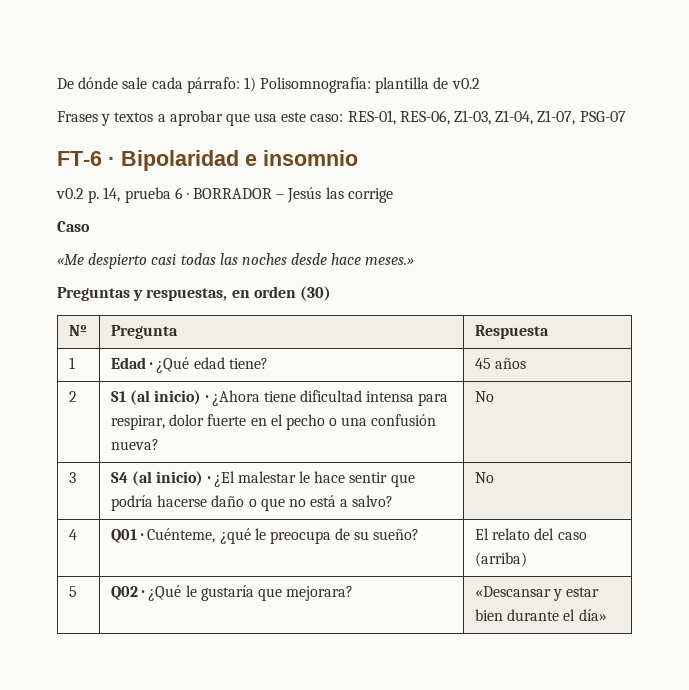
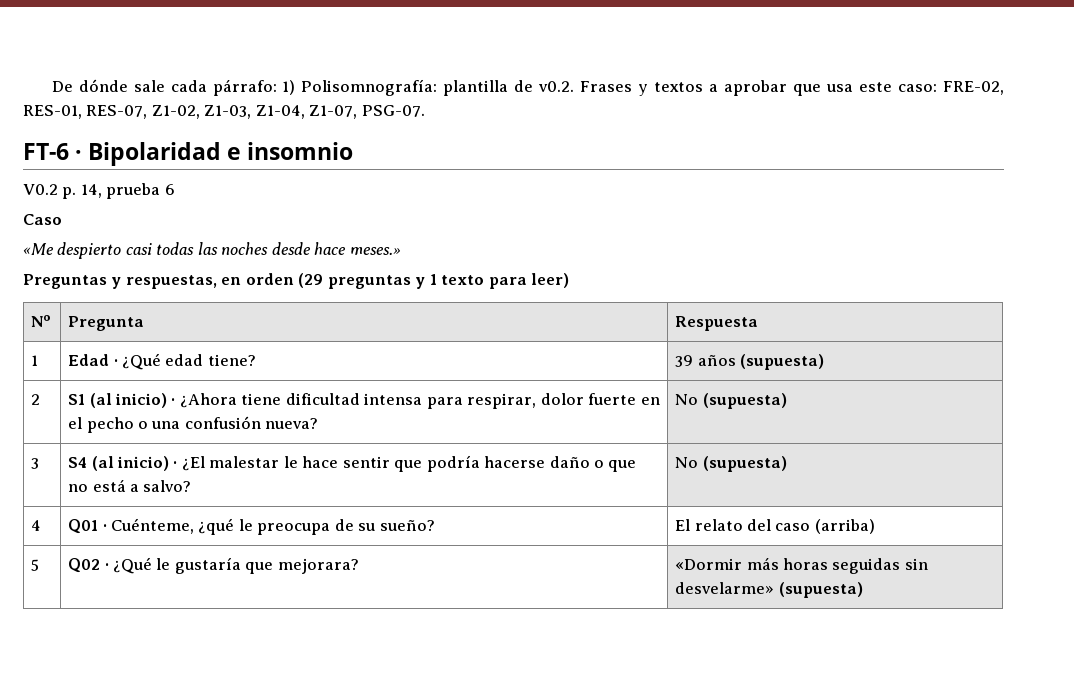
[451,78,480,89] v0.2 // -> [538,81,575,92] v0.2.
[347,110,450,125] RES-01, RES-06, -> [942,81,1004,95] [23,105,200,119] FRE-02, RES-01, RES-07, Z1-02,
[579,111,626,122] PSG-07 -> [361,105,425,117] PSG-07.
[56,188,84,199] v0.2 -> [23,184,58,195] V0.2
[186,187,393,203] · BORRADOR – Jesús las corrige -> (175, 189) none
[299,286,331,301] (30) -> [298,273,570,289] (29 preguntas y 1 texto para leer)
[474,358,491,369] 45 -> [675,355,694,367] 39
(527, 363) none -> [740,354,825,370] (supuesta)
(494, 396) none -> [702,393,787,409] (supuesta)
(494, 477) none -> [702,456,787,472] (supuesta)
[474,586,600,601] [474,609,607,621] «Descansar y estar bien durante el día» -> [675,557,928,574] [675,582,863,598] «Dormir más horas seguidas sin desvelarme» (supuesta)

